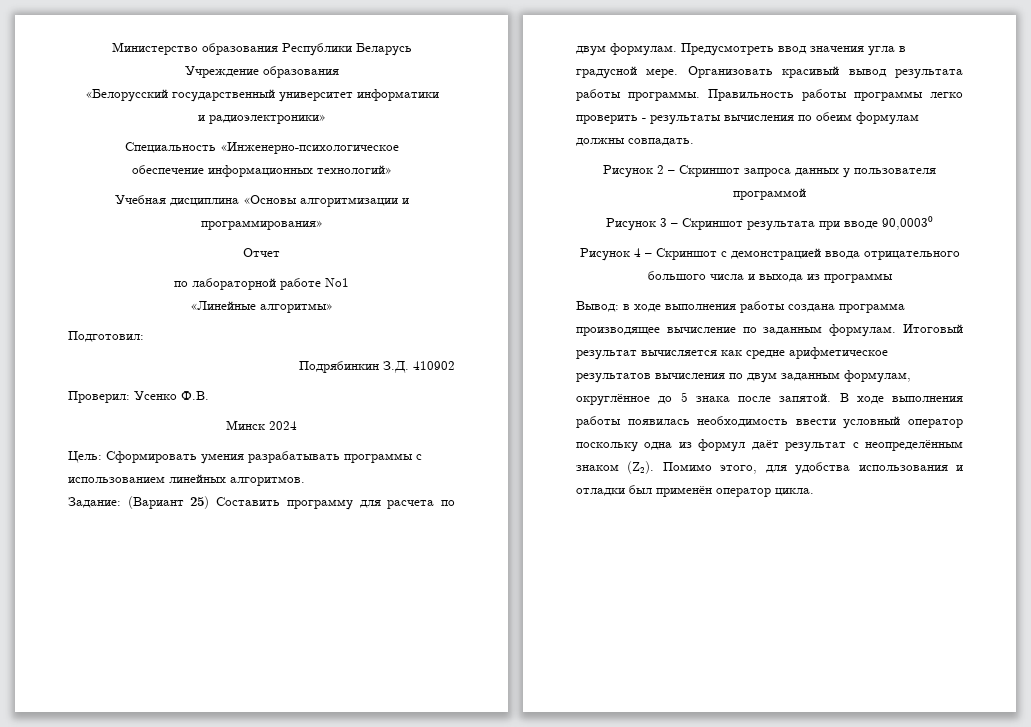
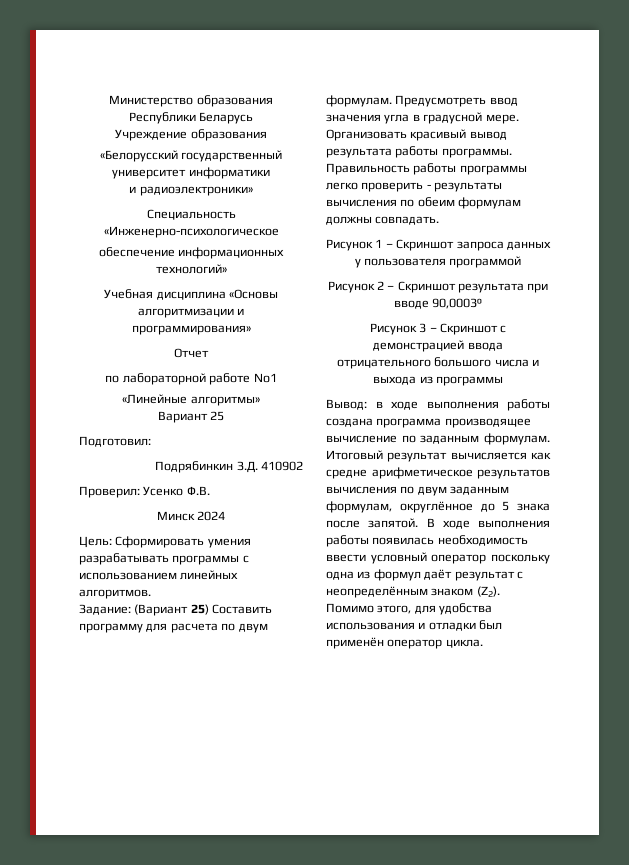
(333, 308) none -> [157,411,225,423] // Вариант 25
[657,165,664,174] 2 -> [375,239,383,248] 1
[660,218,667,227] 3 -> [376,281,384,290] 2
[633,248,641,257] 4 -> [419,323,427,333] 3

